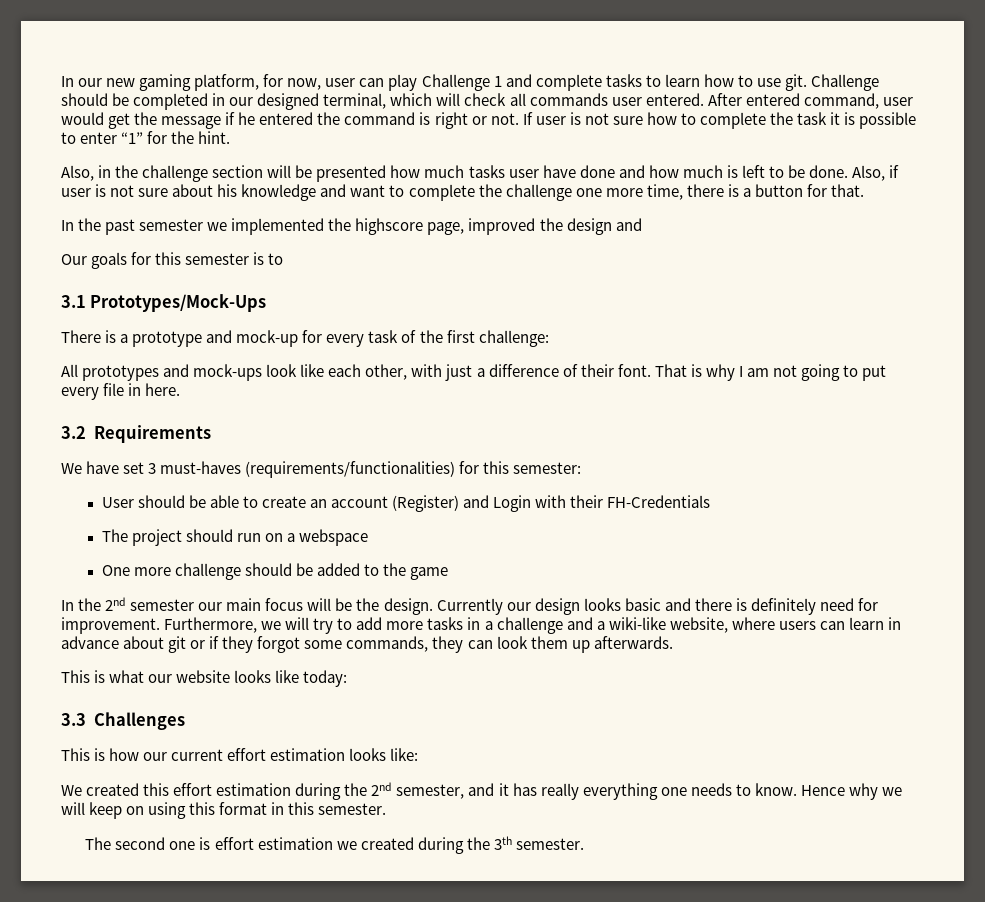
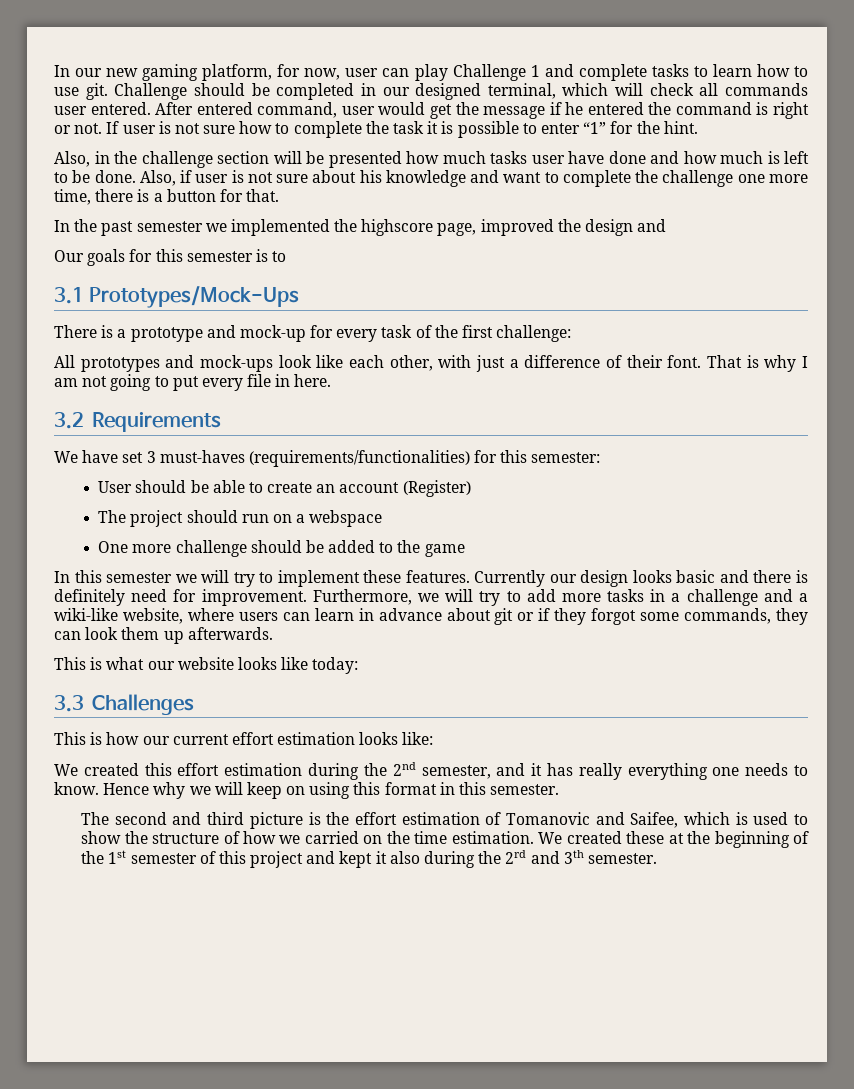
[463,495,711,512] and Login with their FH-Credentials -> (471, 488) none
[78,597,433,615] the 2nd semester our main focus will be the design. -> [74,570,470,587] this semester we will try to implement these features.
[169,837,490,854] one is effort estimation we created during the -> [172,812,808,829] [81,831,809,848] [81,850,560,868] and third picture is the effort estimation of Tomanovic and Saifee, which is used to show the structure of how we carried on the time estimation. We created these at the beginning of the 1st semester of this project and kept it also during the 2rd and

